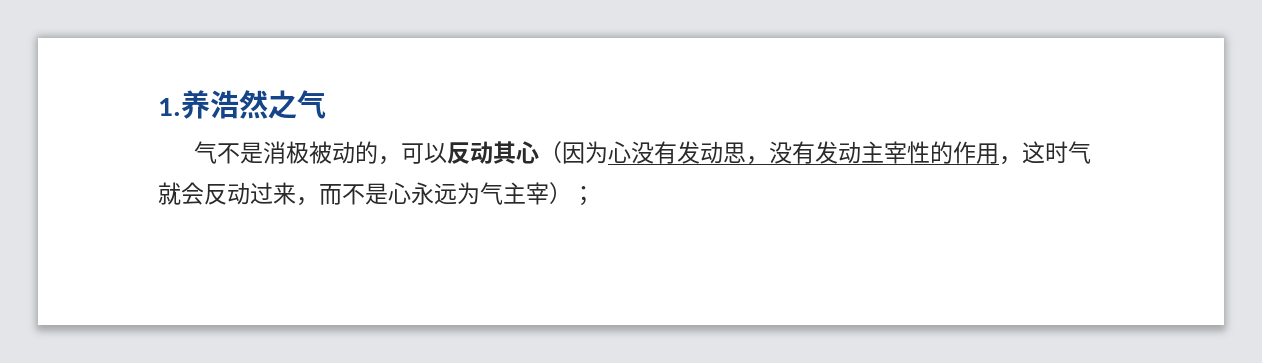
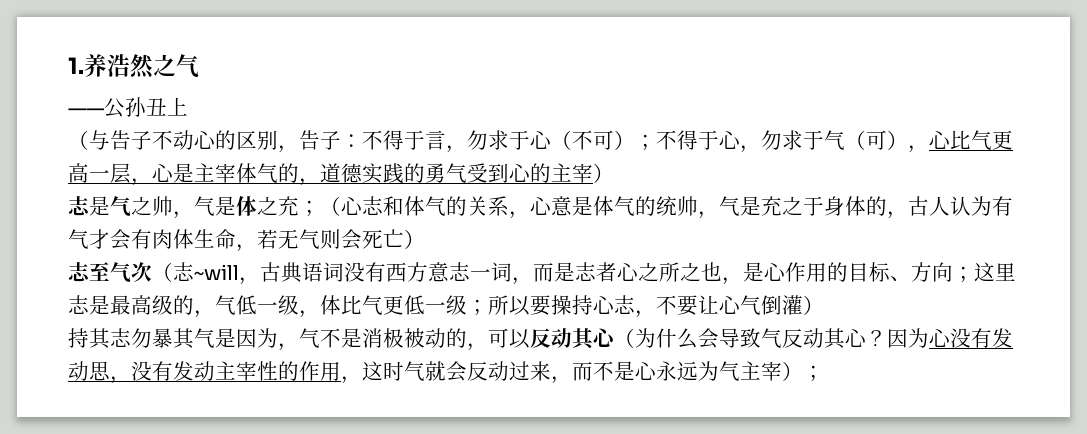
(326, 104) none -> [68,97,188,118] [68,130,1013,153] [68,163,614,186] [68,196,1013,219] [68,229,425,252] [68,262,1016,285] [68,295,824,318] [68,328,299,351] ——公孙丑上 // （与告子不动心的区别，告子：不得于言，勿求于心（不可）；不得于心，勿求于气（可），心比气更高一层，心是主宰体气的，道德实践的勇气受到心的主宰） // 志是气之帅，气是体之充；（心志和体气的关系，心意是体气的统帅，气是充之于身体的，古人认为有气才会有肉体生命，若无气则会死亡） // 志至气次（志~will，古典语词没有西方意志一词，而是志者心之所之也，是心作用的目标、方向；这里志是最高级的，气低一级，体比气更低一级；所以要操持心志，不要让心气倒灌） // 持其志勿暴其气是因为，
(563, 152) none -> [635,328,887,349] 为什么会导致气反动其心？

